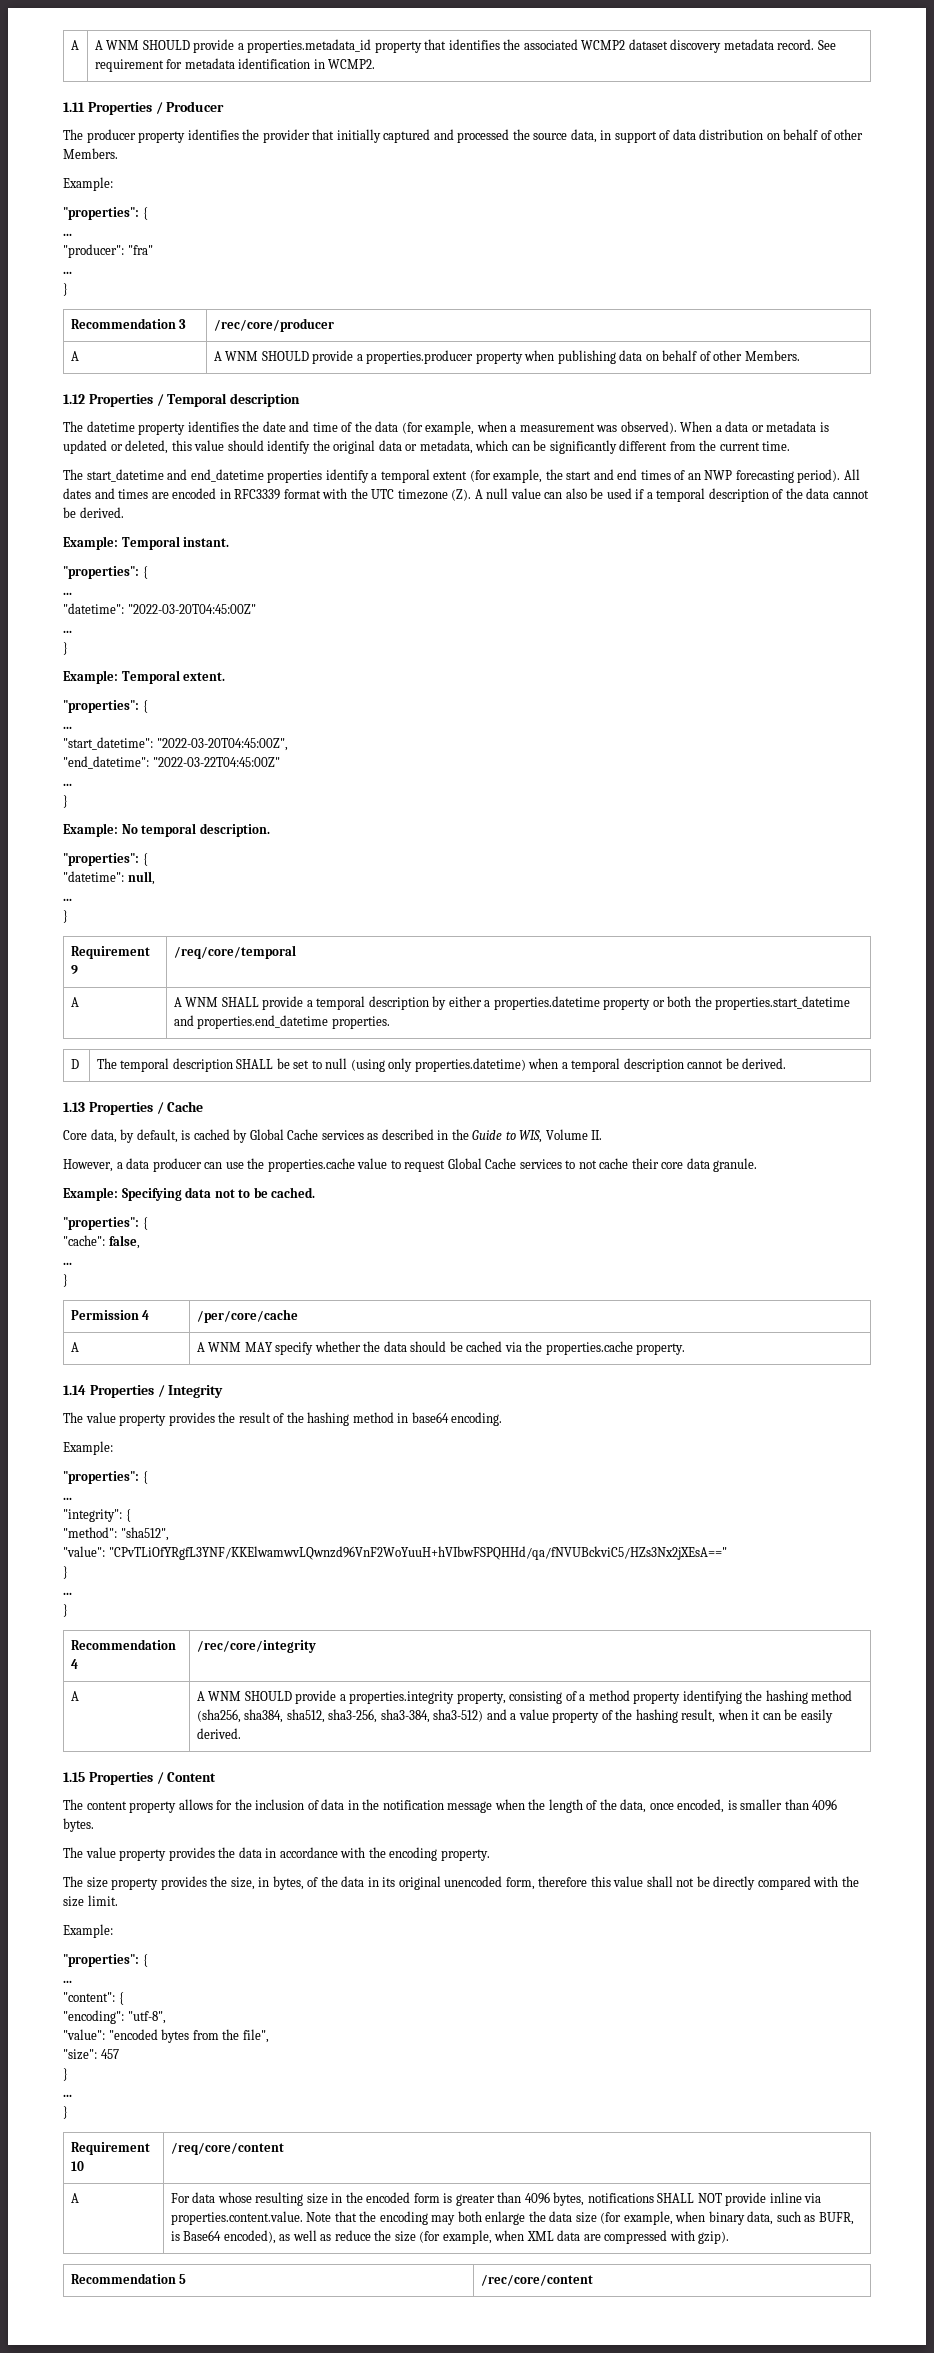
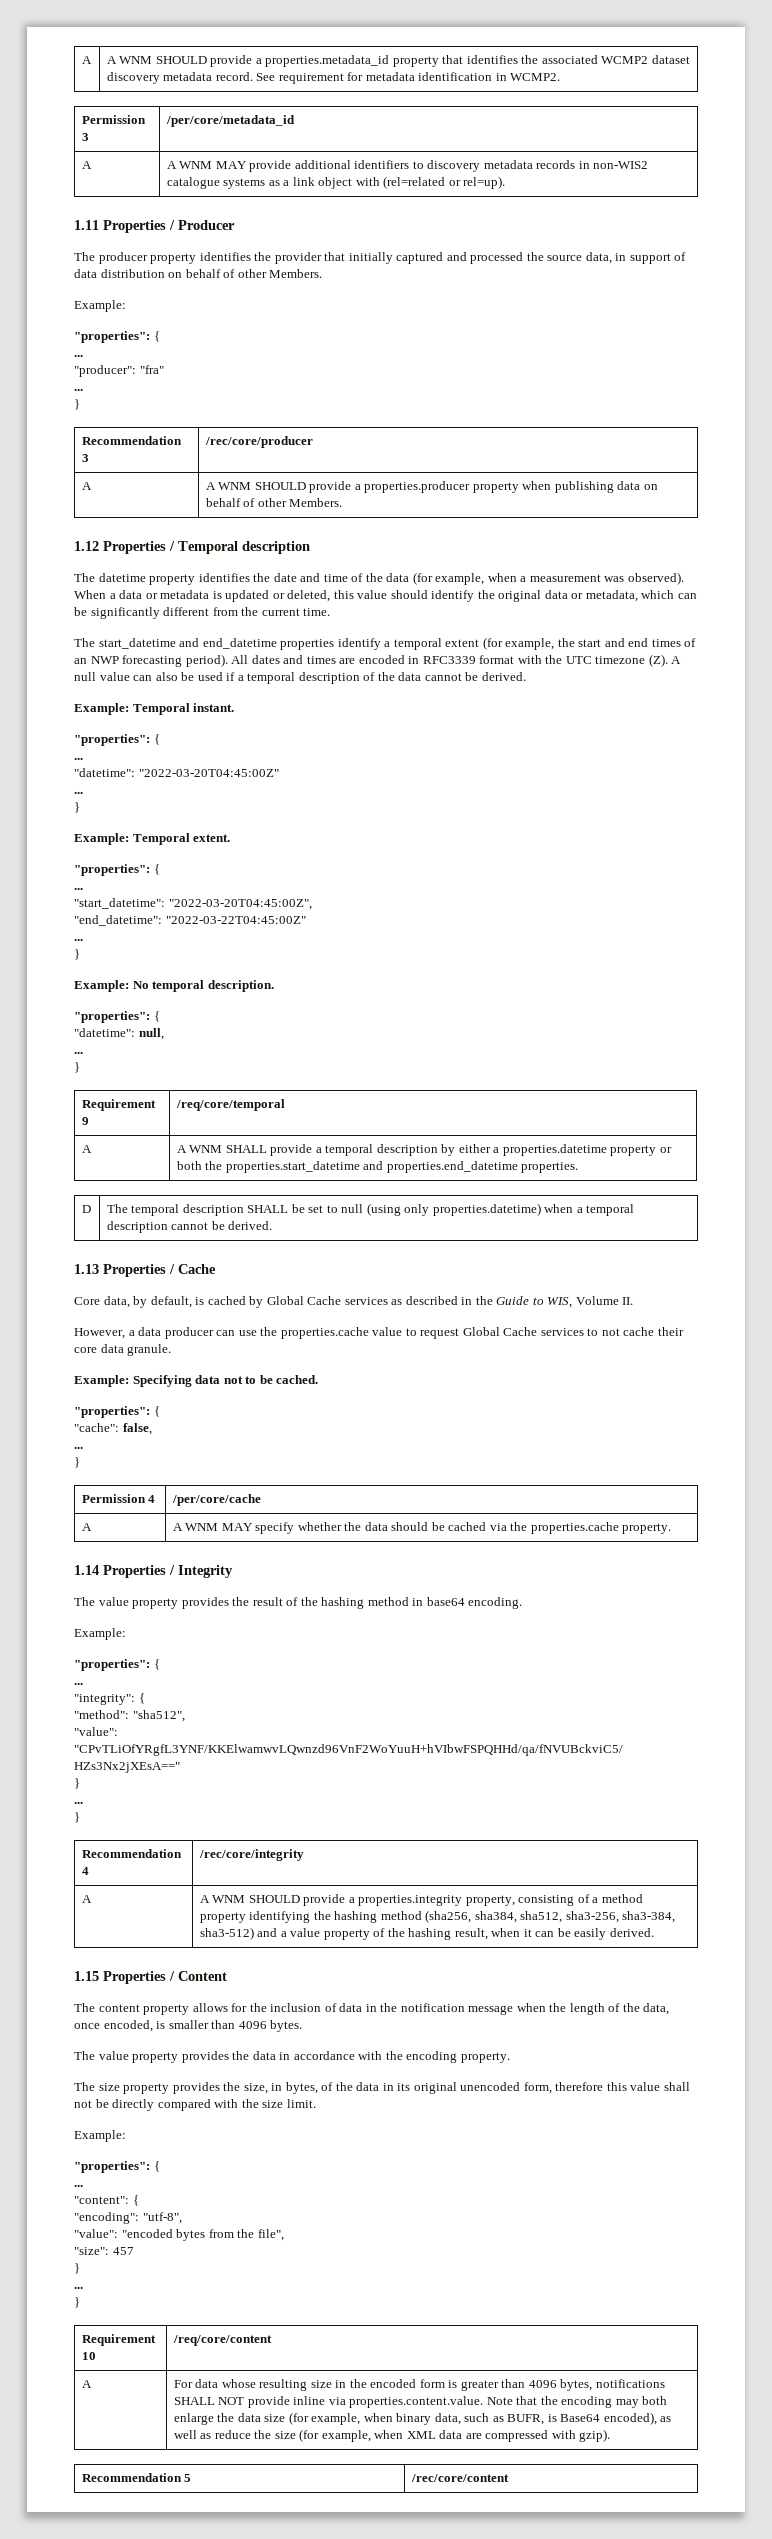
(376, 64) none -> [81,115,146,124] [81,133,89,141] [165,115,295,127] [81,161,92,169] [166,160,649,172] [166,176,506,189] // Permission 3 | /per/core/metadata_id // A | A WNM MAY provide additional identifiers to discovery metadata records in non-WIS2 catalogue systems as a link object with (rel=related or rel=up).

